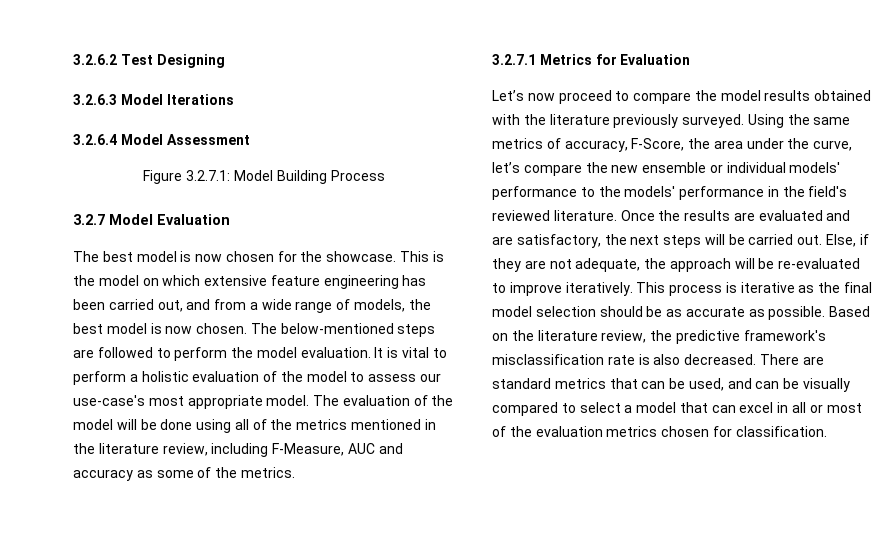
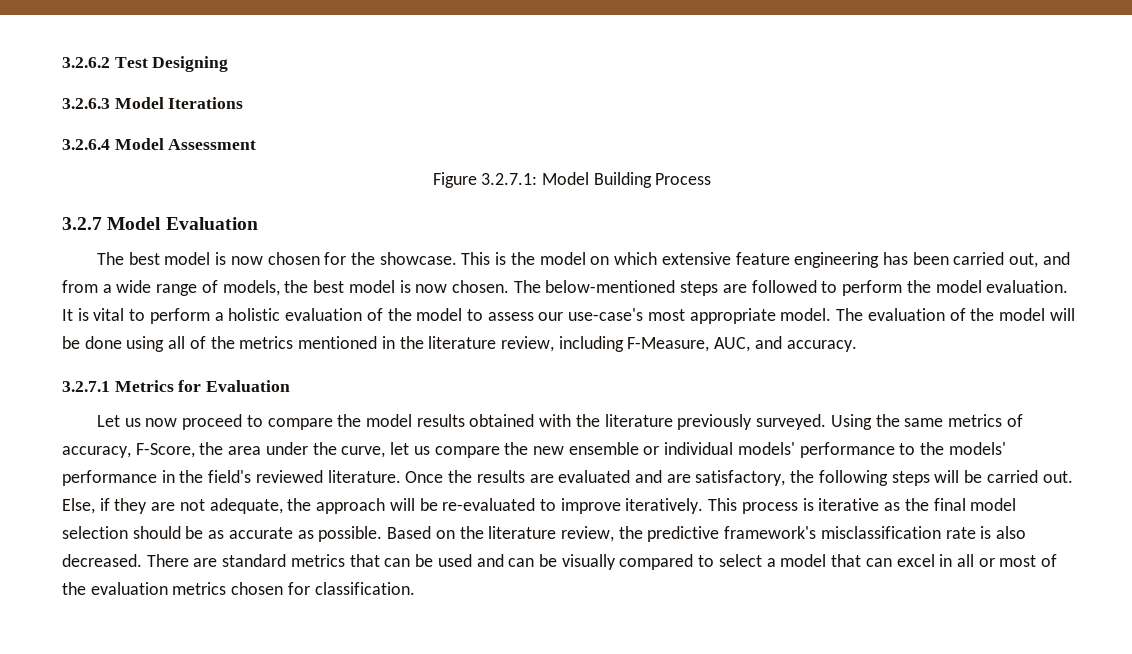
[347,443,403,454] [73,467,295,481] AUC and accuracy as some of the metrics. -> [714,336,857,352] AUC, and accuracy.
[492,90,524,101] Let’s -> [96,415,141,427] Let us
[492,162,520,173] let’s -> [390,442,430,455] let us
[630,235,660,245] next -> [818,470,888,486] following
[688,378,724,391] used, -> [437,554,472,567] used

